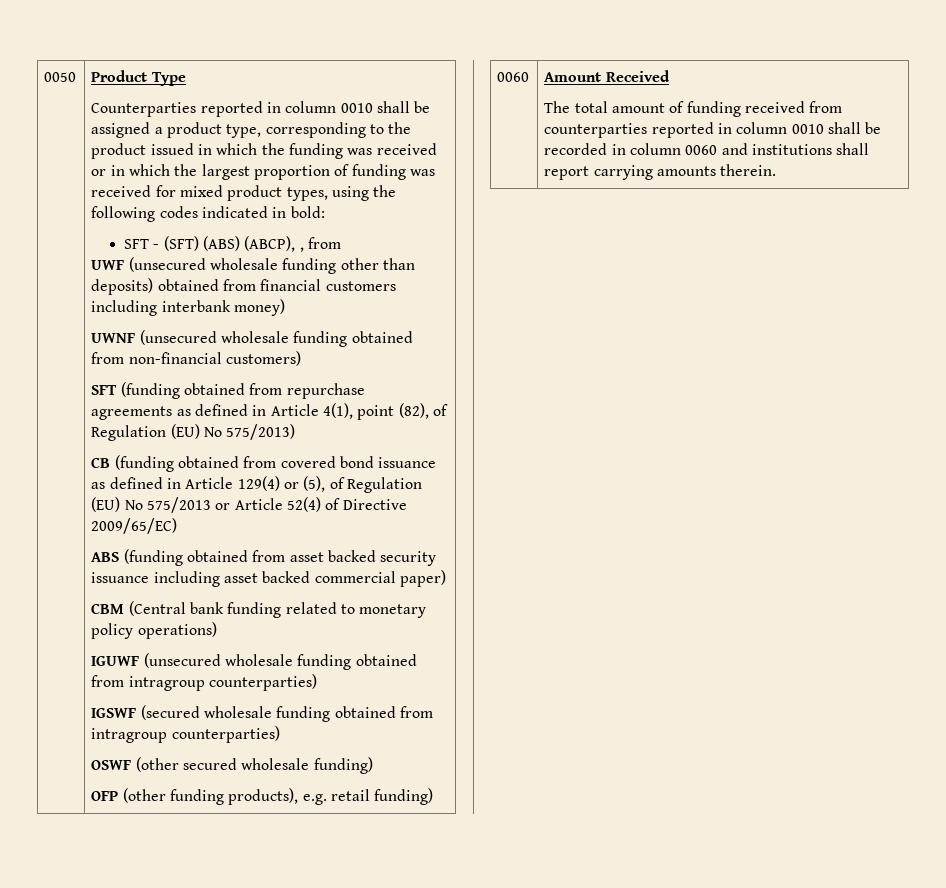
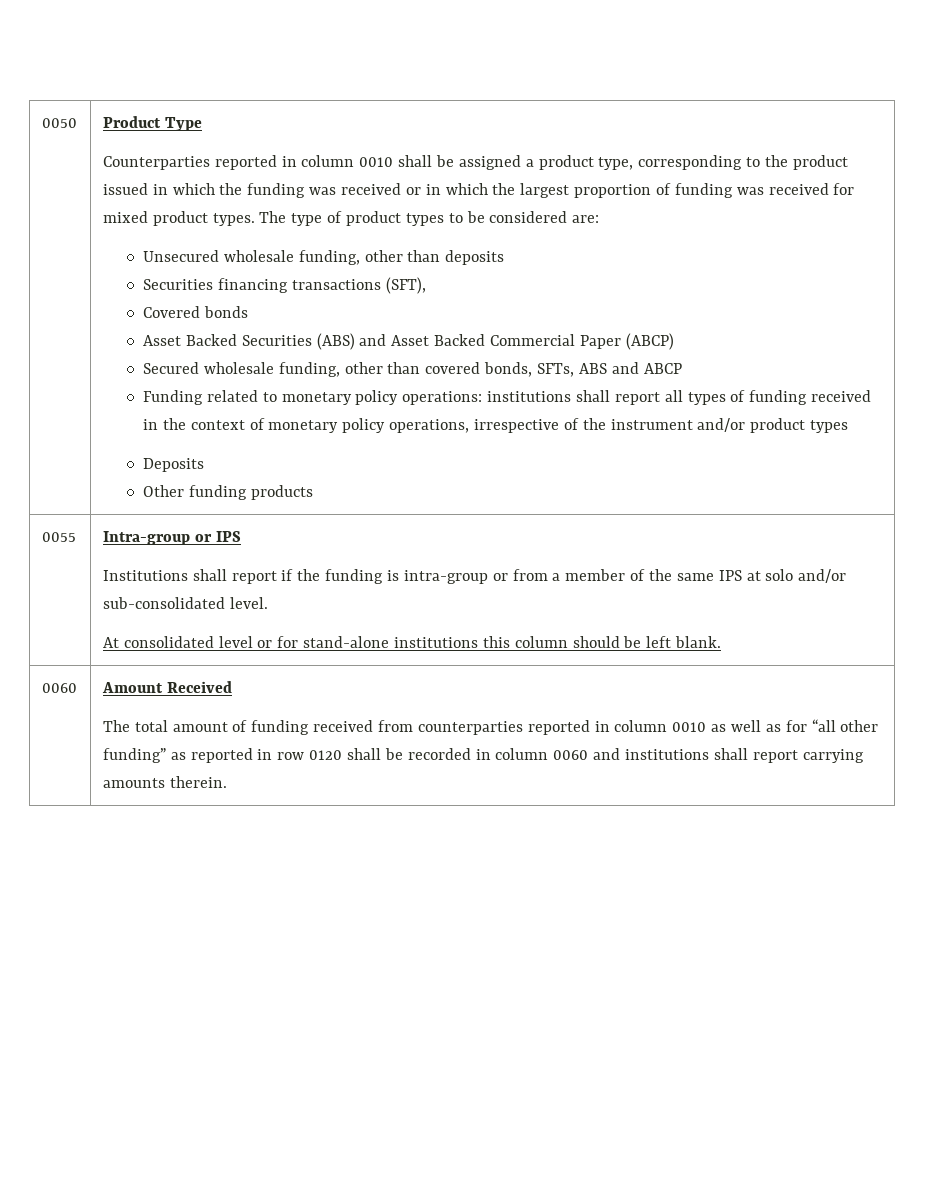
[286,185,397,201] [91,206,325,222] [123,236,341,252] [91,257,416,274] [91,278,396,295] [91,299,286,316] [91,330,413,347] [91,351,302,366] [91,382,365,399] [91,403,449,420] [91,424,296,441] [91,455,437,472] [91,476,423,493] [91,497,407,513] [91,518,178,534] [91,549,437,566] [91,570,447,587] [91,601,427,618] [91,622,217,639] [91,653,417,670] [91,674,318,691] [91,705,434,722] [91,726,280,743] [91,757,373,774] [91,788,434,805] types, using the following codes indicated in bold: // SFT - (SFT) (ABS) (ABCP), , from // UWF (unsecured wholesale funding other than deposits) obtained from financial customers including interbank money) // UWNF (unsecured wholesale funding obtained from non-financial customers) // SFT (funding obtained from repurchase agreements as defined in Article 4(1), point (82), of Regulation (EU) No 575/2013) // CB (funding obtained from covered bond issuance as defined in Article 129(4) or (5), of Regulation (EU) No 575/2013 or Article 52(4) of Directive 2009/65/EC) // ABS (funding obtained from asset backed security issuance including asset backed commercial paper) // CBM (Central bank funding related to monetary policy operations) // IGUWF (unsecured wholesale funding obtained from intragroup counterparties) // IGSWF (secured wholesale funding obtained from intragroup counterparties) // OSWF (other secured wholesale funding) // OFP (other funding products), e.g. retail funding) -> [212,211,600,226] [142,250,505,265] [142,277,426,294] [142,306,248,318] [142,333,674,350] [142,362,682,377] [142,390,872,405] [142,418,849,433] [142,458,204,472] [142,485,313,500] [41,532,76,542] [102,531,241,545] [102,569,847,584] [102,597,268,609] [102,636,722,648] types. The type of product types to be considered are: // Unsecured wholesale funding, other than deposits // Securities financing transactions (SFT), // Covered bonds // Asset Backed Securities (ABS) and Asset Backed Commercial Paper (ABCP) // Secured wholesale funding, other than covered bonds, SFTs, ABS and ABCP // Funding related to monetary policy operations: institutions shall report all types of funding received in the context of monetary policy operations, irrespective of the instrument and/or product types // Deposits // Other funding products // 0055 | Intra-group or IPS // Institutions shall report if the funding is intra-group or from a member of the same IPS at solo and/or sub-consolidated level. // At consolidated level or for stand-alone institutions this column should be left blank.
(824, 129) none -> [711,719,879,732] [102,748,343,763] as well as for “all other funding” as reported in row 0120

